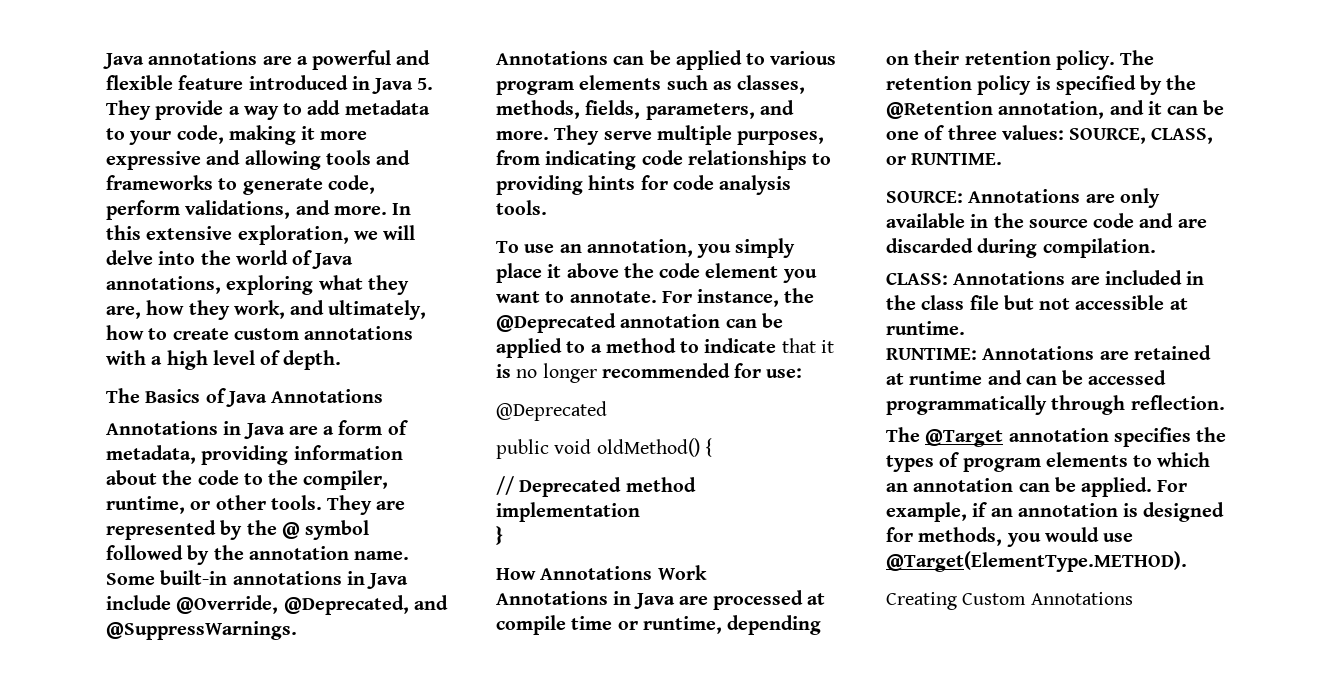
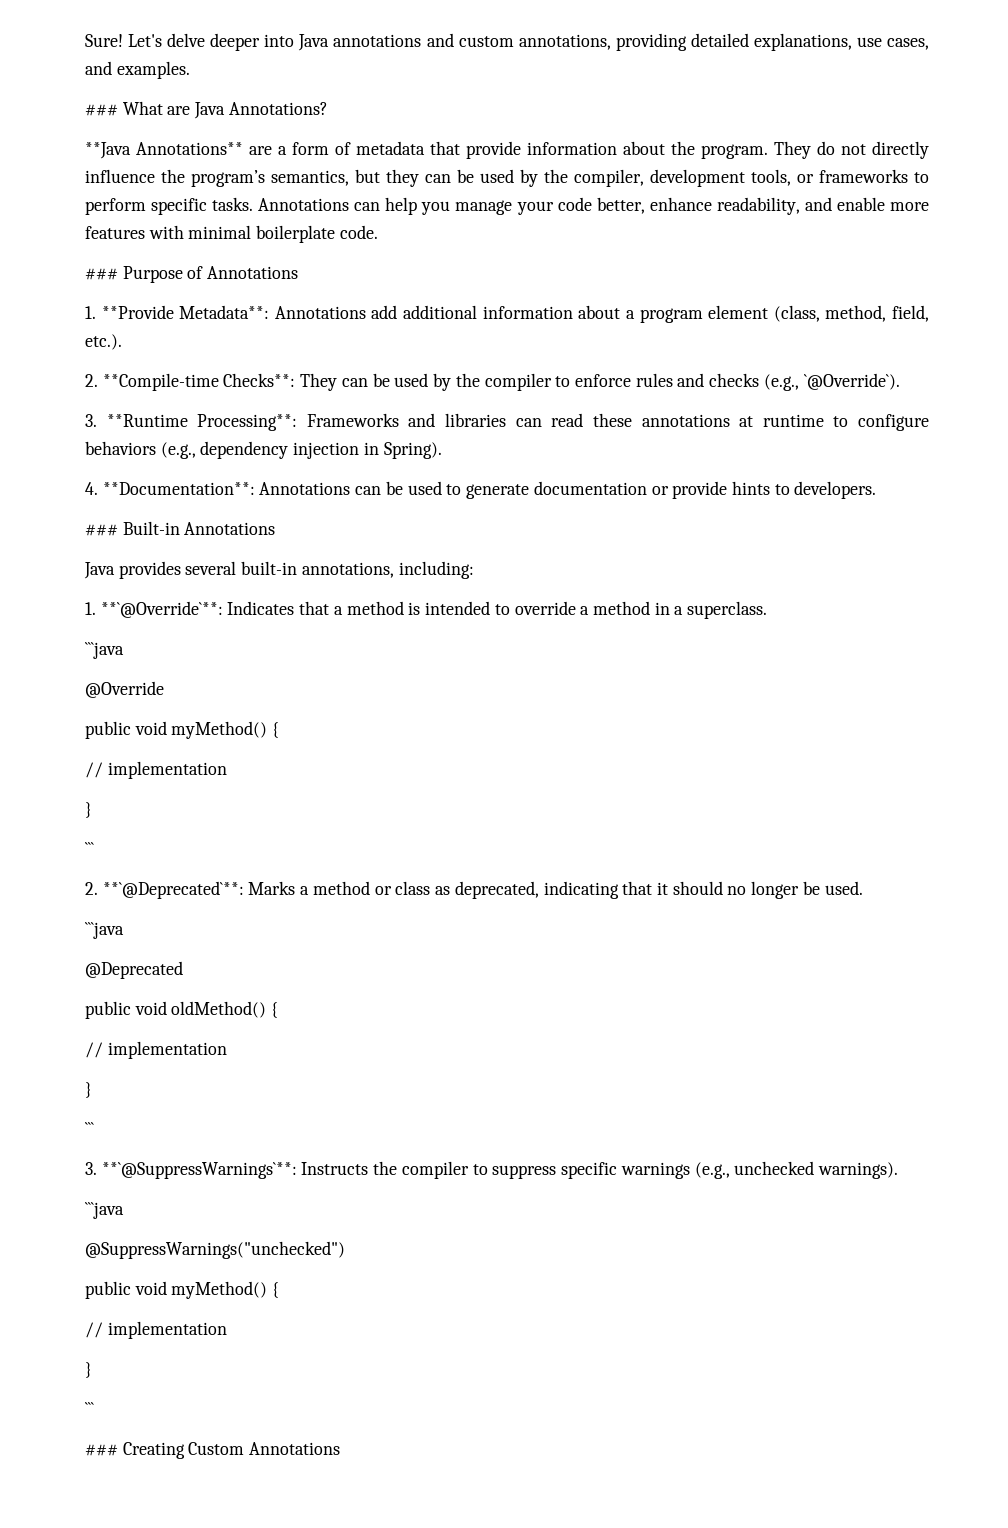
[103,50,431,70] [106,75,434,94] [106,100,430,120] [106,125,368,145] [106,150,411,170] [106,175,375,195] [106,200,412,220] [106,225,416,245] [106,250,354,269] [106,275,409,295] [106,300,427,320] [106,325,414,340] [106,350,342,370] [106,388,384,407] [106,420,408,439] [106,445,403,465] [106,470,389,490] [106,495,406,515] [106,520,370,540] [106,545,410,565] [106,570,409,589] [106,595,448,615] [106,621,297,640] [496,50,837,70] [496,75,806,95] [496,100,794,120] [496,125,825,145] [496,150,832,170] [496,175,792,195] [496,200,547,215] [496,238,796,258] [496,263,817,283] [496,288,815,307] [496,313,783,333] [496,338,777,358] Java annotations are a powerful and flexible feature introduced in Java 5. They provide a way to add metadata to your code, making it more expressive and allowing tools and frameworks to generate code, perform validations, and more. In this extensive exploration, we will delve into the world of Java annotations, exploring what they are, how they work, and ultimately, how to create custom annotations with a high level of depth. // The Basics of Java Annotations // Annotations in Java are a form of metadata, providing information about the code to the compiler, runtime, or other tools. They are represented by the @ symbol followed by the annotation name. Some built-in annotations in Java include @Override, @Deprecated, and @SuppressWarnings. // Annotations can be applied to various program elements such as classes, methods, fields, parameters, and more. They serve multiple purposes, from indicating code relationships to providing hints for code analysis tools. // To use an annotation, you simply place it above the code element you want to annotate. For instance, the @Deprecated annotation can be applied to a method to indicate -> [85,33,929,51] [85,61,190,79] [85,101,328,119] [85,141,929,159] [85,169,929,187] [85,197,930,215] [85,225,378,243] [85,266,299,283] [85,305,930,323] [85,334,122,350] [85,373,900,391] [85,413,930,431] [85,441,442,459] [85,481,877,499] [85,521,276,536] [84,561,474,579] [85,601,768,619] [85,642,124,659] [85,681,164,698] [85,721,280,739] [85,761,227,779] [85,802,92,818] [85,842,94,855] [85,881,619,899] Sure! Let's delve deeper into Java annotations and custom annotations, providing detailed explanations, use cases, and examples. // ### What are Java Annotations? // **Java Annotations** are a form of metadata that provide information about the program. They do not directly influence the program’s semantics, but they can be used by the compiler, development tools, or frameworks to perform specific tasks. Annotations can help you manage your code better, enhance readability, and enable more features with minimal boilerplate code. // ### Purpose of Annotations // 1. **Provide Metadata**: Annotations add additional information about a program element (class, method, field, etc.). // 2. **Compile-time Checks**: They can be used by the compiler to enforce rules and checks (e.g., `@Override`). // 3. **Runtime Processing**: Frameworks and libraries can read these annotations at runtime to configure behaviors (e.g., dependency injection in Spring). // 4. **Documentation**: Annotations can be used to generate documentation or provide hints to developers. // ### Built-in Annotations // Java provides several built-in annotations, including: // 1. **`@Override`**: Indicates that a method is intended to override a method in a superclass. // ```java // @Override // public void myMethod() { // // implementation // } // ``` // 2. **`@Deprecated`**: Marks a method or class as deprecated, indicating
[496,364,511,378] is -> [672,881,723,895] should
[601,363,803,378] recommended for use: -> [802,881,863,895] [85,922,124,939] be used. // ```java
[519,477,696,497] [496,502,640,522] [496,526,503,545] [496,565,707,580] [496,590,826,610] [496,615,822,635] [886,50,1155,70] [886,75,1197,95] [886,100,1225,119] [886,125,1214,144] [886,153,1003,165] [886,188,1160,208] [886,213,1207,228] [886,238,1156,258] [886,270,1205,285] [886,295,1188,310] [886,321,965,335] [886,345,1211,360] [886,370,1167,385] [886,395,1225,415] [886,427,1227,447] [886,452,1211,472] [886,477,1188,497] [886,502,1225,522] [886,527,1134,547] [886,551,1187,572] Deprecated method implementation // } // How Annotations Work // Annotations in Java are processed at compile time or runtime, depending on their retention policy. The retention policy is specified by the @Retention annotation, and it can be one of three values: SOURCE, CLASS, or RUNTIME. // SOURCE: Annotations are only available in the source code and are discarded during compilation. // CLASS: Annotations are included in the class file but not accessible at runtime. // RUNTIME: Annotations are retained at runtime and can be accessed programmatically through reflection. // The @Target annotation specifies the types of program elements to which an annotation can be applied. For example, if an annotation is designed for methods, you would use @Target(ElementType.METHOD). // -> [107,1041,227,1059] [85,1082,92,1098] [85,1122,94,1135] [85,1161,898,1179] [85,1202,124,1219] [85,1241,345,1259] [85,1281,280,1299] [85,1321,227,1339] [85,1362,92,1378] [85,1402,94,1415] [85,1444,118,1456] implementation // } // ``` // 3. **`@SuppressWarnings`**: Instructs the compiler to suppress specific warnings (e.g., unchecked warnings). // ```java // @SuppressWarnings("unchecked") // public void myMethod() { // // implementation // } // ``` // ###

